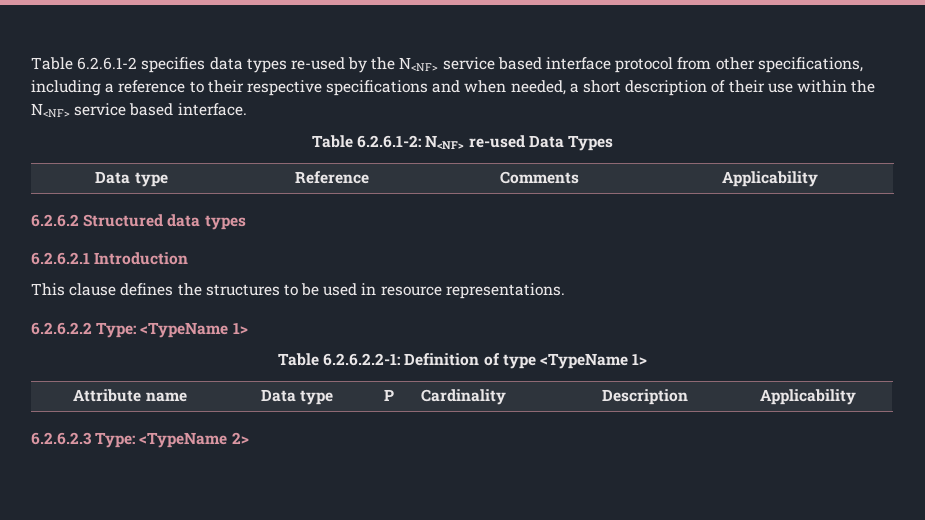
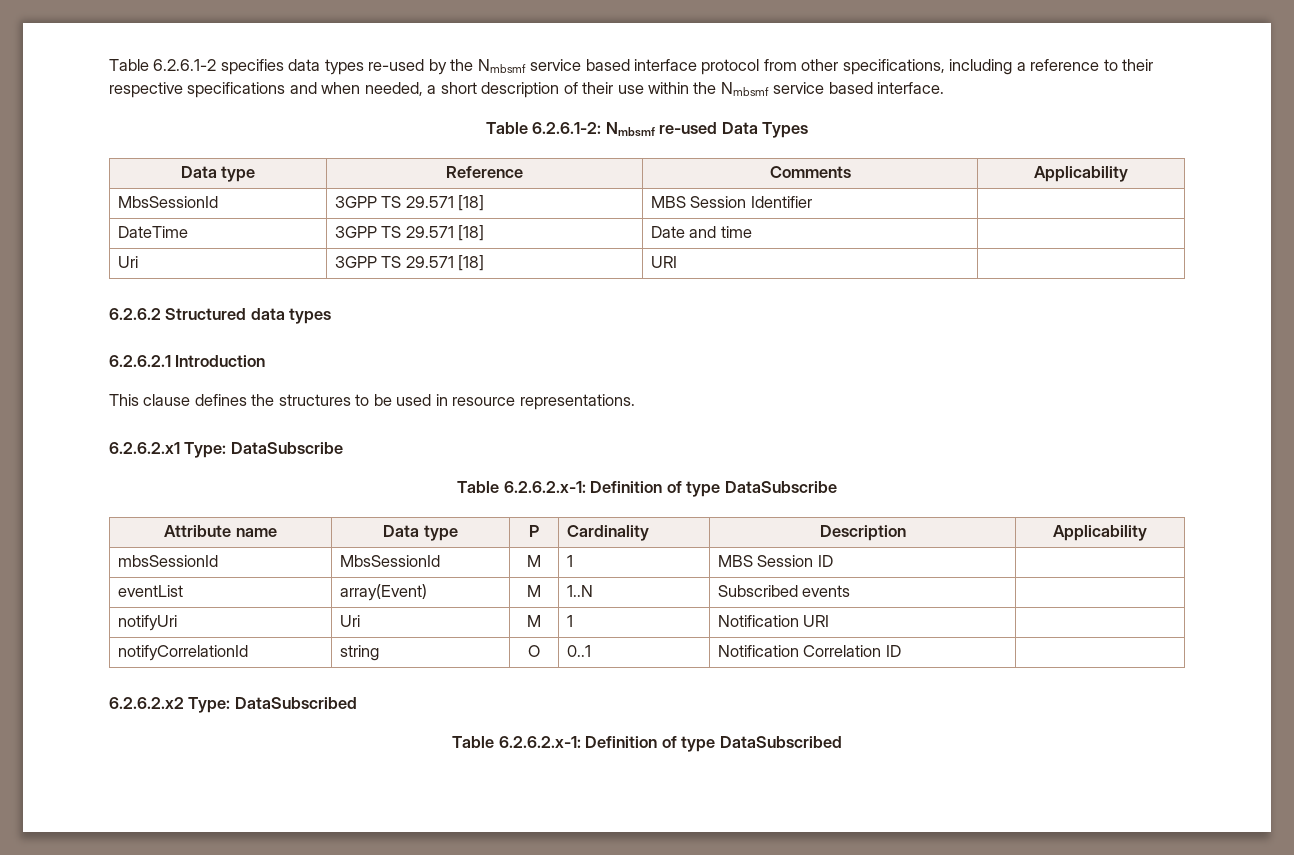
[399,57,439,71] N<NF> -> [477,59,526,73] Nmbsmf
[31,103,70,117] N<NF> -> [720,82,769,96] Nmbsmf
[425,135,465,149] N<NF> -> [605,122,655,137] Nmbsmf
(818, 179) none -> [118,196,219,208] [335,195,485,211] [651,196,812,208] [118,226,189,238] [335,225,485,241] [651,226,752,238] [118,256,139,268] [335,255,485,271] [651,256,678,268] // MbsSessionId | 3GPP TS 29.571 [18] | MBS Session Identifier | // DateTime | 3GPP TS 29.571 [18] | Date and time | // Uri | 3GPP TS 29.571 [18] | URI |
[31,322,248,338] [277,353,648,369] 6.2.6.2.2 Type: <TypeName 1> // Table 6.2.6.2.2-1: Definition of type <TypeName 1> -> [109,442,343,458] [457,481,837,497] 6.2.6.2.x1 Type: DataSubscribe // Table 6.2.6.2.x-1: Definition of type DataSubscribe
[31,432,249,448] // 6.2.6.2.3 Type: <TypeName 2> -> [118,555,219,567] [340,555,441,567] [527,555,541,567] [567,555,574,567] [718,555,833,567] [118,585,184,597] [340,584,428,601] [527,585,541,597] [567,585,594,597] [718,585,851,597] [118,615,178,631] [340,615,361,627] [527,615,541,627] [567,615,574,627] [718,615,830,627] [118,645,249,661] [340,645,380,661] [528,645,540,657] [567,645,592,657] [718,645,901,657] [109,697,357,713] [452,736,842,752] // mbsSessionId | MbsSessionId | M | 1 | MBS Session ID | // eventList | array(Event) | M | 1..N | Subscribed events | // notifyUri | Uri | M | 1 | Notification URI | // notifyCorrelationId | string | O | 0..1 | Notification Correlation ID | // 6.2.6.2.x2 Type: DataSubscribed // Table 6.2.6.2.x-1: Definition of type DataSubscribed

